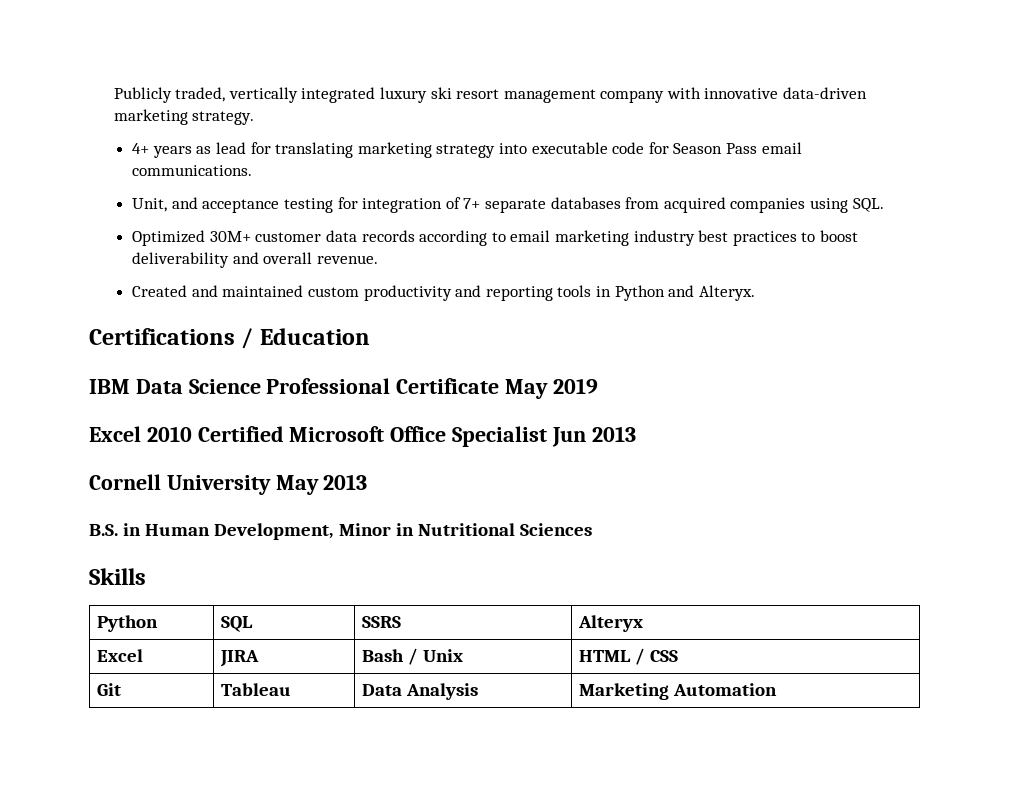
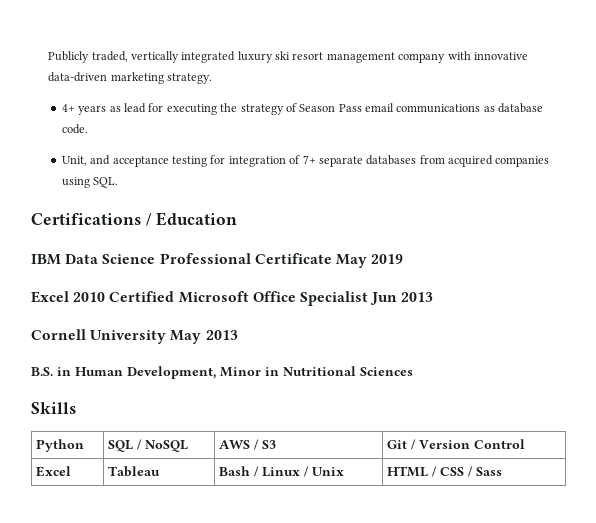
[275,142,802,158] [132,165,253,176] translating marketing strategy into executable code for Season Pass email communications. -> [166,103,544,115] [61,124,88,134] executing the strategy of Season Pass email communications as database code.
[132,230,858,246] [132,252,379,268] [132,285,755,301] // Optimized 30M+ customer data records according to email marketing industry best practices to boost deliverability and overall revenue. // Created and maintained custom productivity and reporting tools in Python and Alteryx. -> (119, 182) none
[362,616,402,628] [578,615,644,632] | SSRS | Alteryx -> [137,439,189,452] [219,439,277,450] [387,439,526,450] / NoSQL | AWS / S3 | Git / Version Control
[220,650,260,667] JIRA -> [108,466,161,477] Tableau
(419, 656) none -> [262,466,310,477] Linux /
[97,683,122,696] [221,683,292,696] [362,683,479,700] [579,683,778,700] // Git | Tableau | Data Analysis | Marketing Automation -> [468,466,503,477] / Sass

